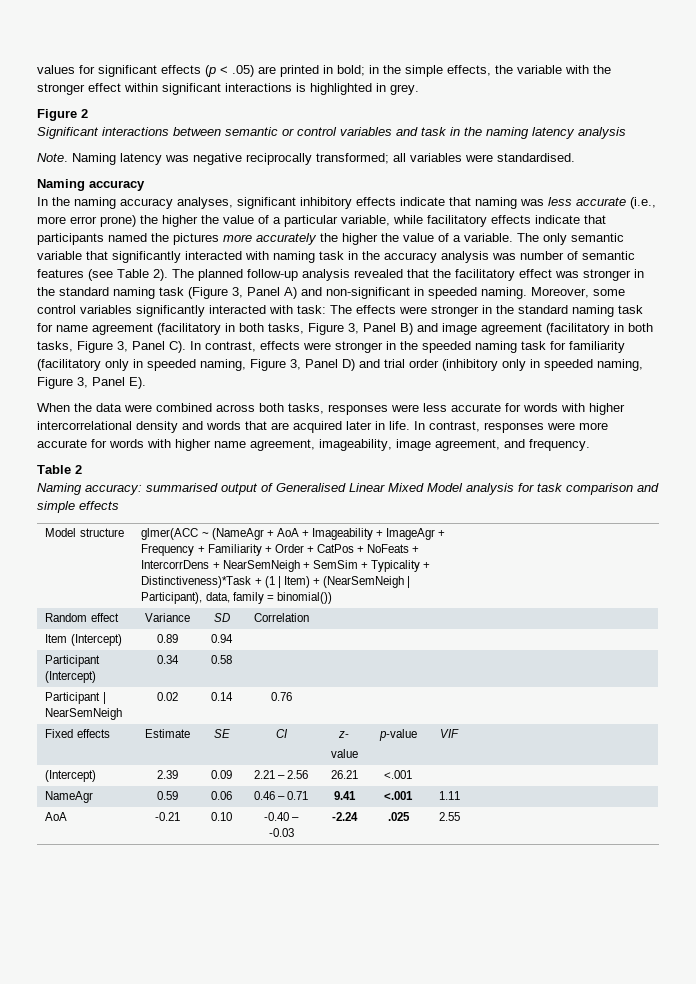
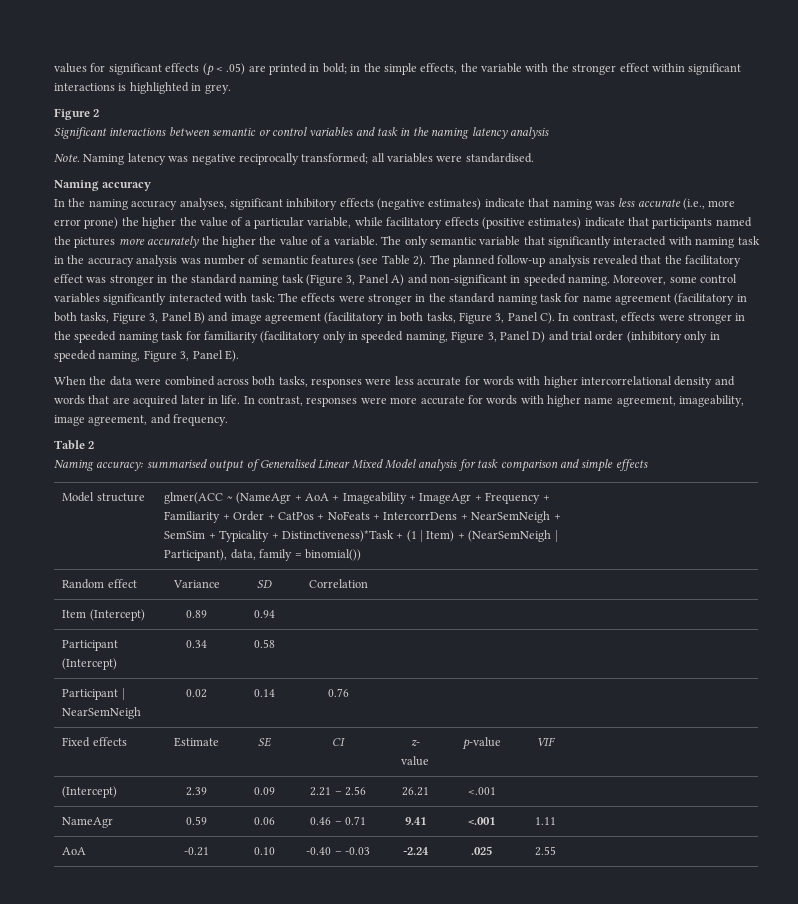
(396, 201) none -> [377,198,482,210] (negative estimates)
(531, 219) none -> [481,217,582,229] (positive estimates)

